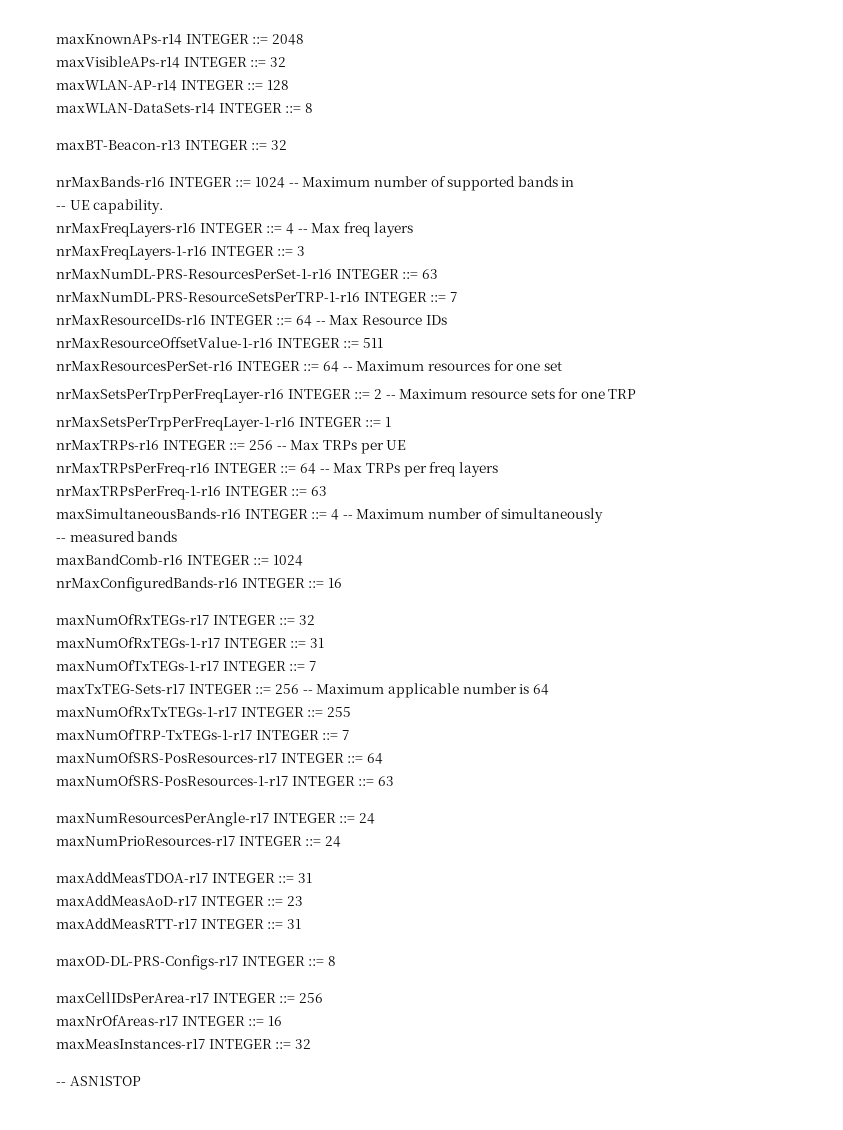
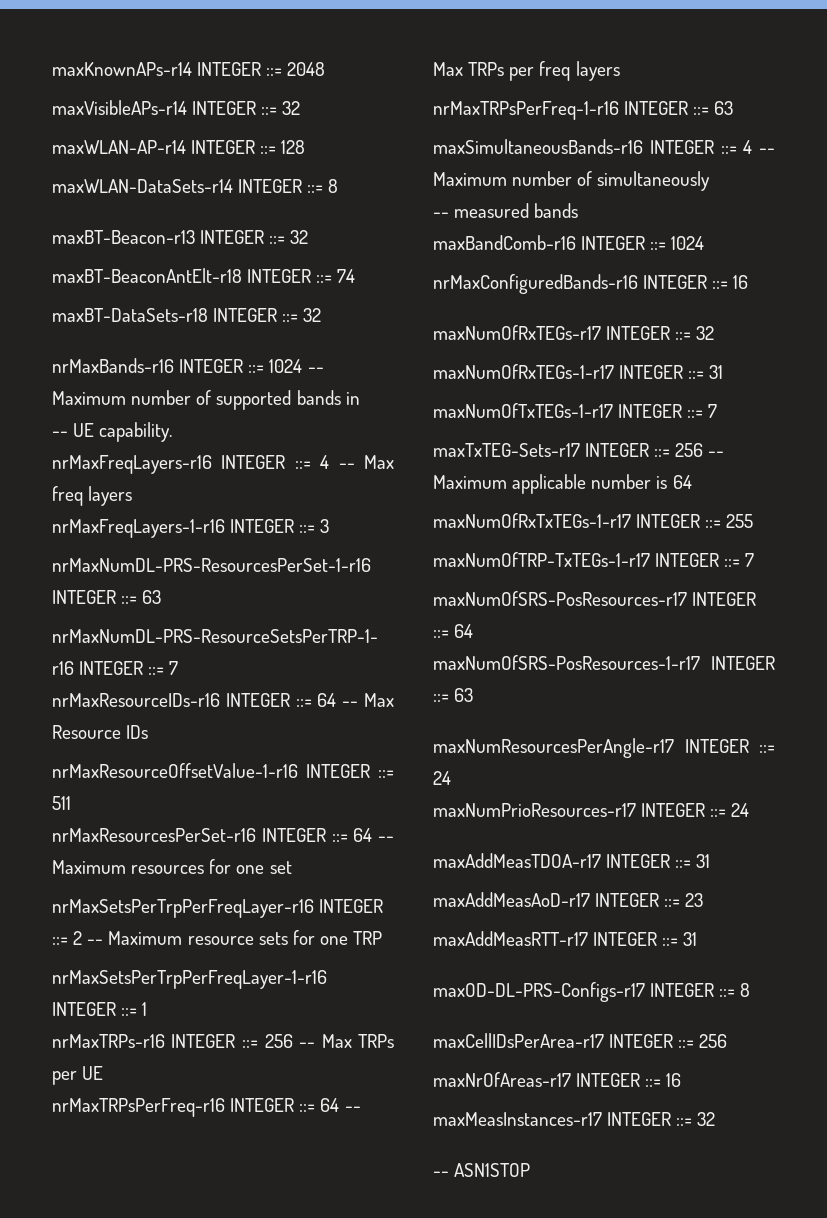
(287, 145) none -> [52,268,356,283] [52,308,322,322] // maxBT-BeaconAntElt-r18 INTEGER ::= 74 // maxBT-DataSets-r18 INTEGER ::= 32

